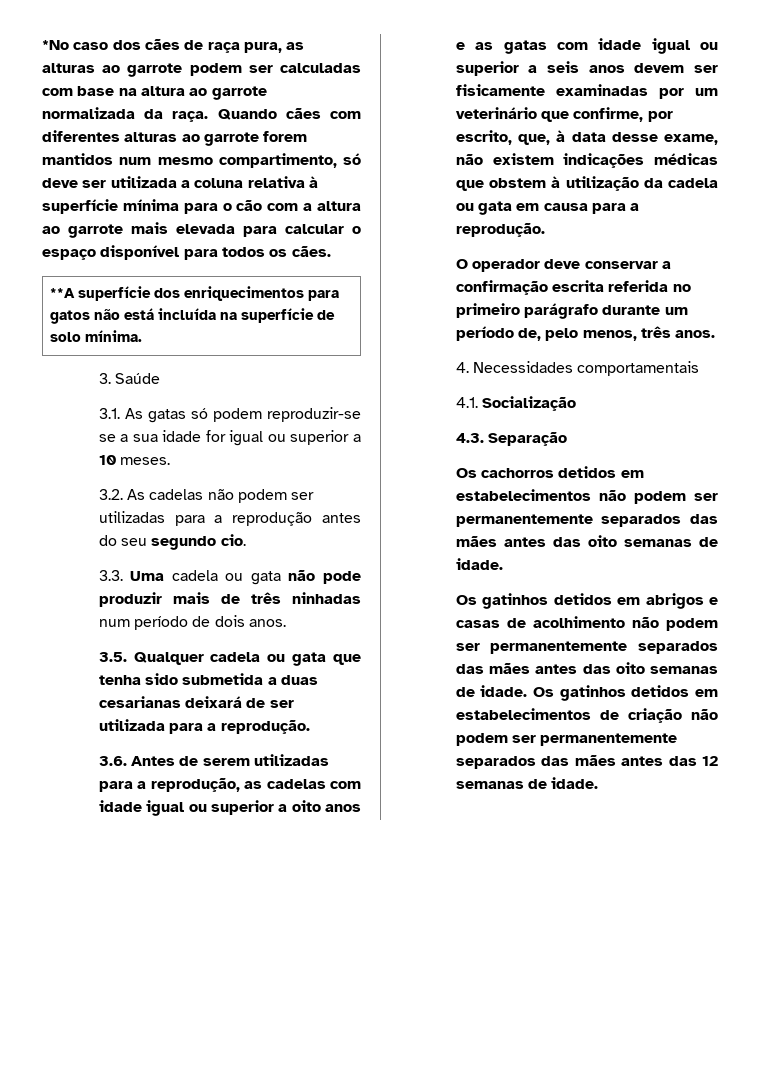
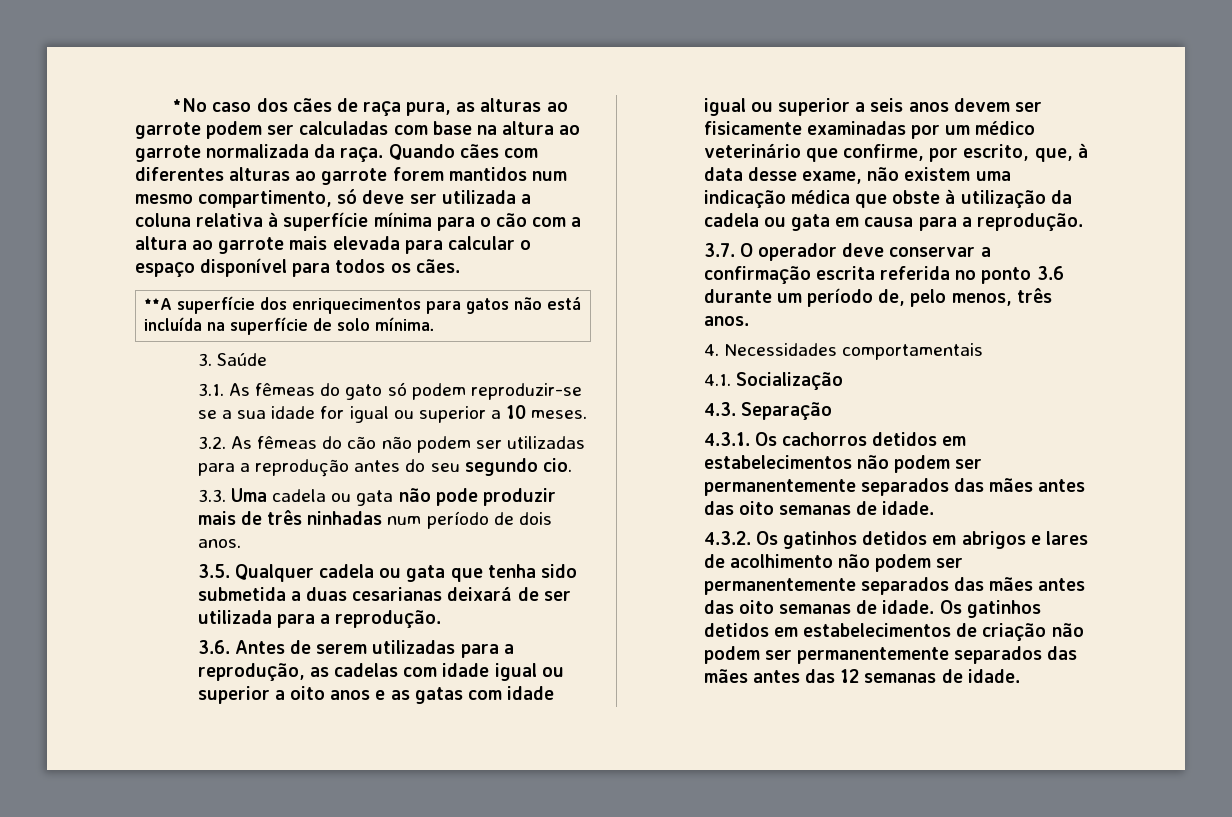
[147,409,186,423] gatas -> [255,383,383,400] fêmeas do gato
[149,489,204,500] cadelas -> [257,436,377,449] fêmeas do cão
(718, 92) none -> [975,121,1036,135] médico
[563,153,718,168] [455,178,547,191] indicações médicas que obstem -> [975,171,1011,181] [703,190,941,208] uma indicação médica que obste
(545, 230) none -> [703,243,735,257] 3.7.
[455,303,599,319] primeiro parágrafo -> [981,266,1064,284] ponto 3.6
(568, 439) none -> [703,432,750,446] 4.3.1.
(503, 564) none -> [703,531,751,545] 4.3.2.
[455,620,500,628] casas -> [1045,531,1088,545] lares

